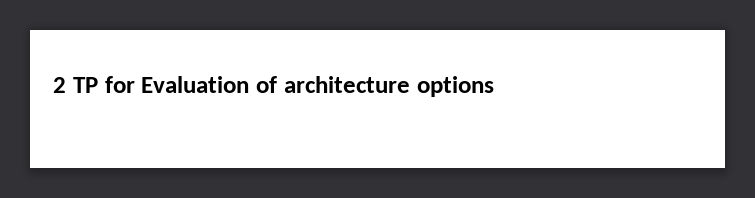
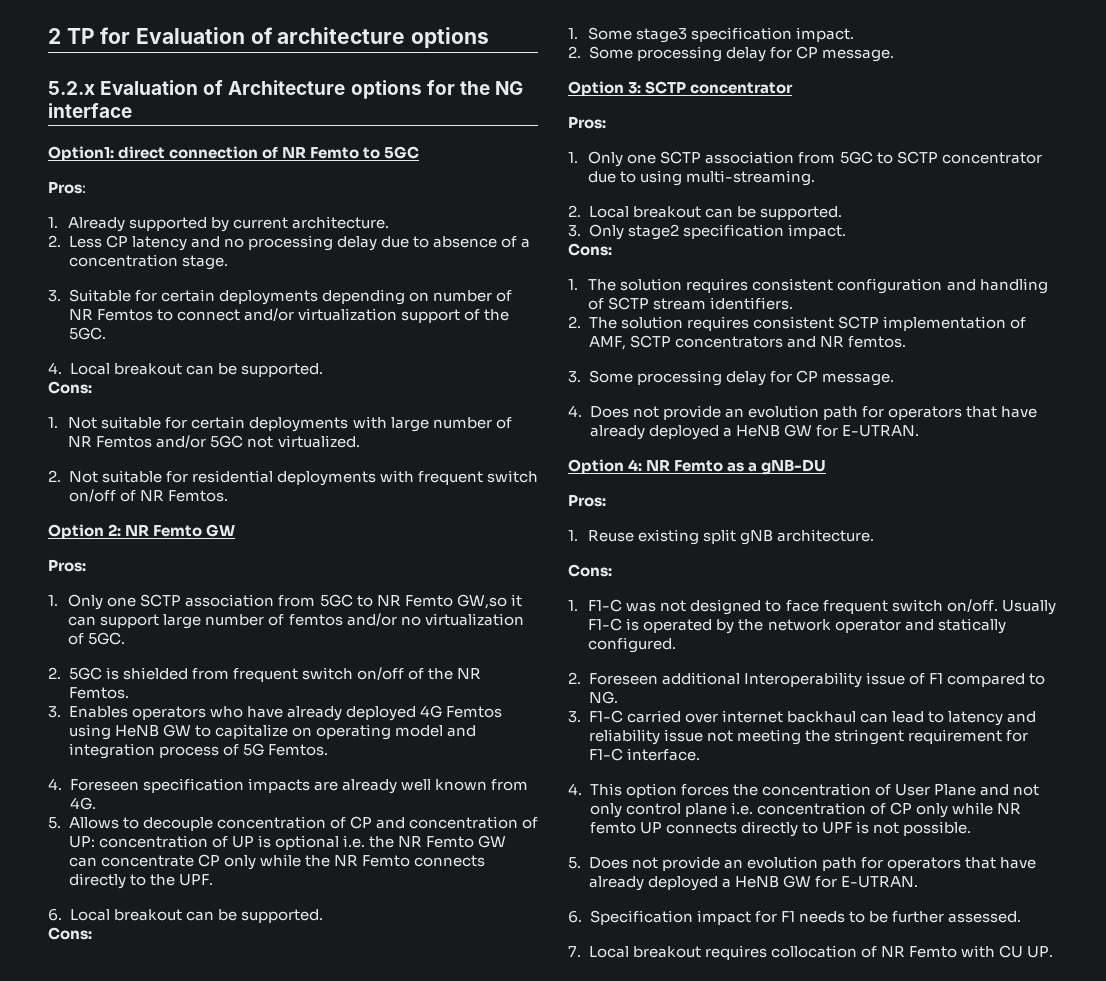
(494, 86) none -> [48,80,523,99] [48,103,132,118] [48,146,420,161] [48,181,86,194] [48,216,390,232] [48,235,531,251] [68,254,228,270] [48,289,512,305] [68,308,509,323] [68,327,106,340] [48,362,323,377] [48,381,92,394] [48,416,512,432] [68,435,360,448] [48,470,538,486] [68,489,228,502] [48,524,236,539] [48,559,86,572] [48,594,522,610] [68,613,524,629] [68,632,126,645] [48,667,481,682] [68,687,129,699] [48,705,502,721] [68,724,476,740] [68,743,328,759] [48,778,528,794] [69,797,96,810] [48,816,538,831] [68,835,507,850] [68,854,485,870] [68,873,213,889] [48,908,323,923] [48,927,92,940] [568,27,855,43] [568,46,894,62] [568,81,794,96] [568,116,606,129] [568,151,1042,167] [588,170,816,186] [568,205,842,220] [568,224,846,240] [568,243,612,256] [568,278,1048,294] [588,297,794,310] [568,316,1026,331] [588,335,906,350] [568,370,894,386] [568,405,1037,420] [589,424,919,440] [568,459,827,475] [568,494,606,507] [568,529,875,545] [568,564,612,577] [568,599,1056,615] [588,618,1006,634] [588,637,677,653] [568,672,1045,688] [588,691,618,704] [568,710,1036,726] [588,729,1028,745] [588,748,700,761] [568,783,1039,798] [589,802,1021,818] [589,821,971,837] [568,856,1036,871] [588,875,918,891] [568,910,1021,925] [568,945,1053,960] // 5.2.x Evaluation of Architecture options for the NG interface // Option1: direct connection of NR Femto to 5GC // Pros: // 1. Already supported by current architecture. // 2. Less CP latency and no processing delay due to absence of a concentration stage. // 3. Suitable for certain deployments depending on number of NR Femtos to connect and/or virtualization support of the 5GC. // 4. Local breakout can be supported. // Cons: // 1. Not suitable for certain deployments with large number of NR Femtos and/or 5GC not virtualized. // 2. Not suitable for residential deployments with frequent switch on/off of NR Femtos. // Option 2: NR Femto GW // Pros: // 1. Only one SCTP association from 5GC to NR Femto GW,so it can support large number of femtos and/or no virtualization of 5GC. // 2. 5GC is shielded from frequent switch on/off of the NR Femtos. // 3. Enables operators who have already deployed 4G Femtos using HeNB GW to capitalize on operating model and integration process of 5G Femtos. // 4. Foreseen specification impacts are already well known from 4G. // 5. Allows to decouple concentration of CP and concentration of UP: concentration of UP is optional i.e. the NR Femto GW can concentrate CP only while the NR Femto connects directly to the UPF. // 6. Local breakout can be supported. // Cons: // 1. Some stage3 specification impact. // 2. Some processing delay for CP message. // Option 3: SCTP concentrator // Pros: // 1. Only one SCTP association from 5GC to SCTP concentrator due to using multi-streaming. // 2. Local breakout can be supported. // 3. Only stage2 specification impact. // Cons: // 1. The solution requires consistent configuration and handling of SCTP stream identifiers. // 2. The solution requires consistent SCTP implementation of AMF, SCTP concentrators and NR femtos. // 3. Some processing delay for CP message. // 4. Does not provide an evolution path for operators that have already deployed a HeNB GW for E-UTRAN. // Option 4: NR Femto as a gNB-DU // Pros: // 1. Reuse existing split gNB architecture. // Cons: // 1. F1-C was not designed to face frequent switch on/off. Usually F1-C is operated by the network operator and statically configured. // 2. Foreseen additional Interoperability issue of F1 compared to NG. // 3. F1-C carried over internet backhaul can lead to latency and reliability issue not meeting the stringent requirement for F1-C interface. // 4. This option forces the concentration of User Plane and not only control plane i.e. concentration of CP only while NR femto UP connects directly to UPF is not possible. // 5. Does not provide an evolution path for operators that have already deployed a HeNB GW for E-UTRAN. // 6. Specification impact for F1 needs to be further assessed. // 7. Local breakout requires collocation of NR Femto with CU UP.

